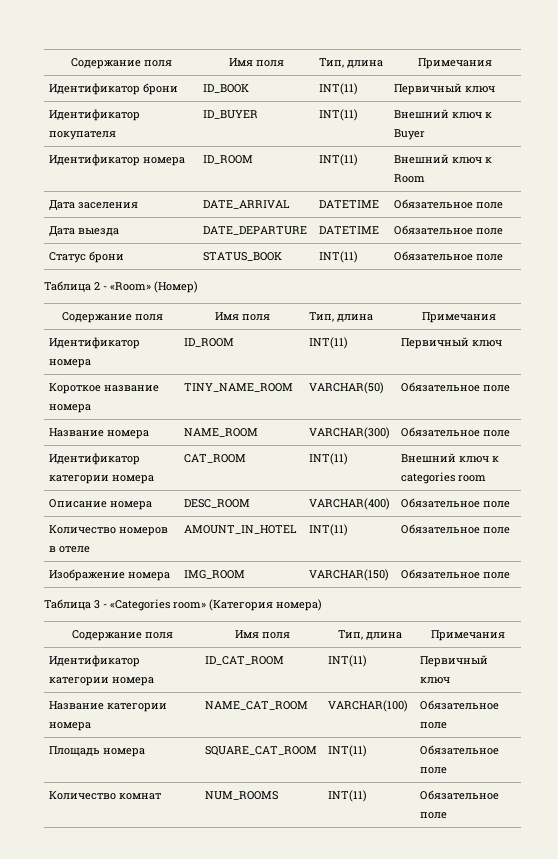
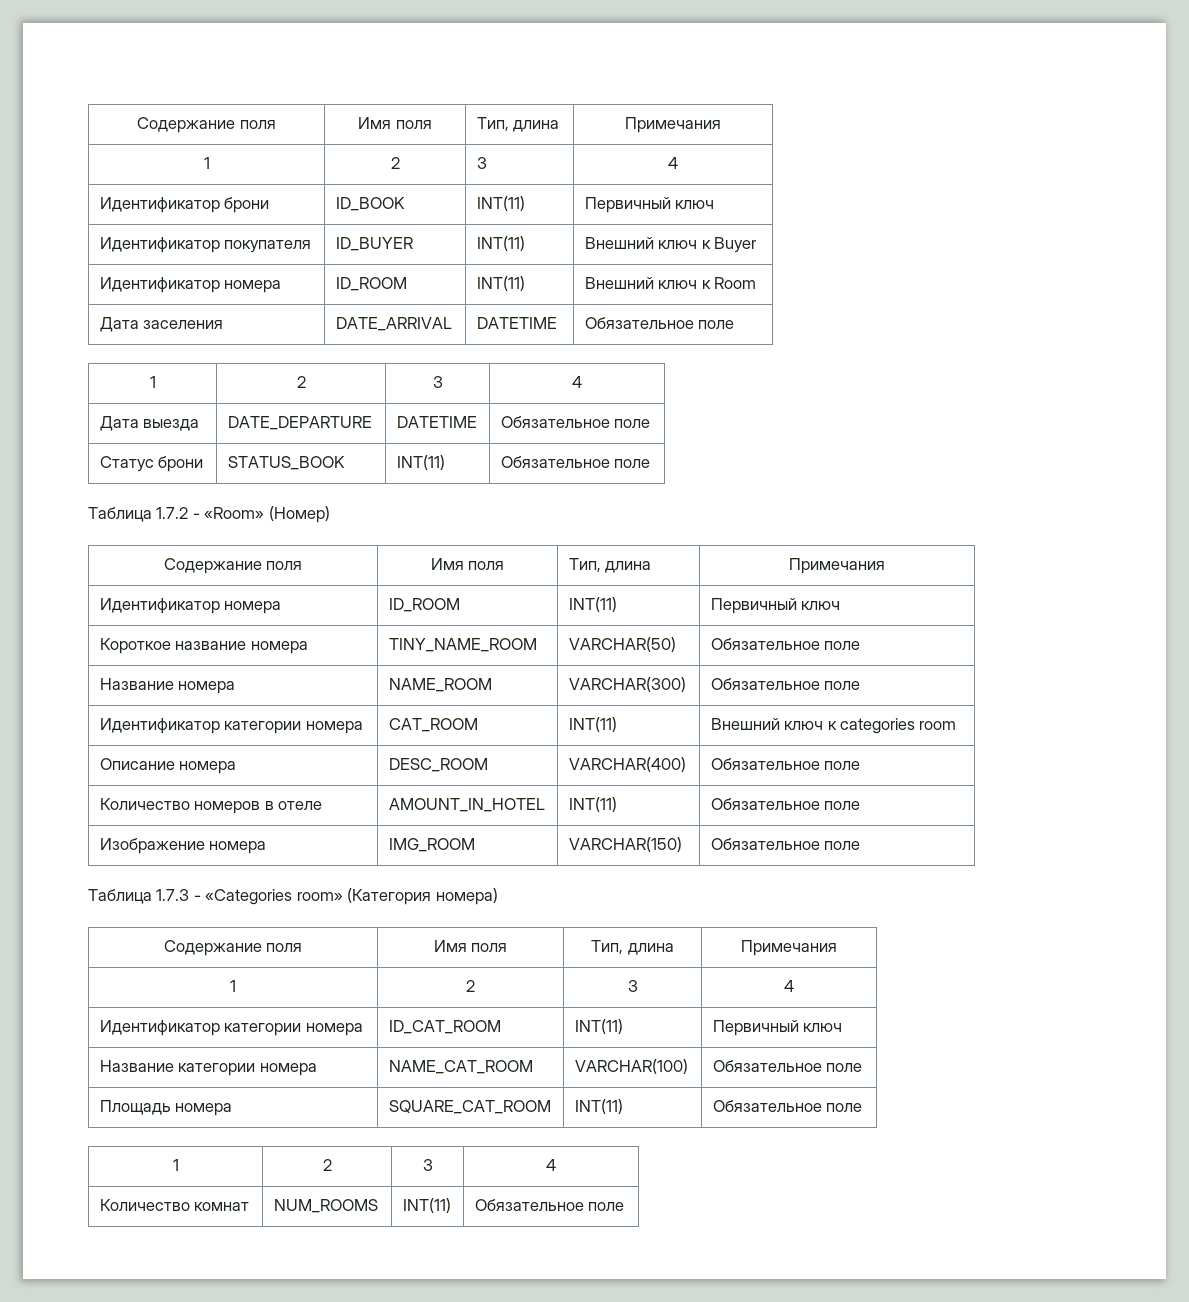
[71,58,172,69] [229,58,284,67] [319,58,384,68] [418,58,492,69] Содержание поля | Имя поля | Тип, длина | Примечания -> [137,117,276,133] [358,117,432,129] [476,117,560,132] [625,117,721,133] [203,157,210,169] [390,157,400,169] [476,157,487,169] [668,157,678,169] Содержание поля | Имя поля | Тип, длина | Примечания // 1 | 2 | 3 | 4
(504, 205) none -> [149,376,156,388] [296,376,306,388] [432,376,443,388] [572,376,582,388] // 1 | 2 | 3 | 4
[94,282,100,290] 2 -> [156,507,189,519] 1.7.2
[94,600,100,609] 3 -> [156,889,190,901] 1.7.3
(505, 635) none -> [230,980,236,992] [466,980,475,992] [627,980,638,992] [784,980,794,992] // 1 | 2 | 3 | 4
(448, 770) none -> [172,1159,179,1171] [322,1159,332,1171] [422,1159,433,1171] [546,1159,556,1171] // 1 | 2 | 3 | 4

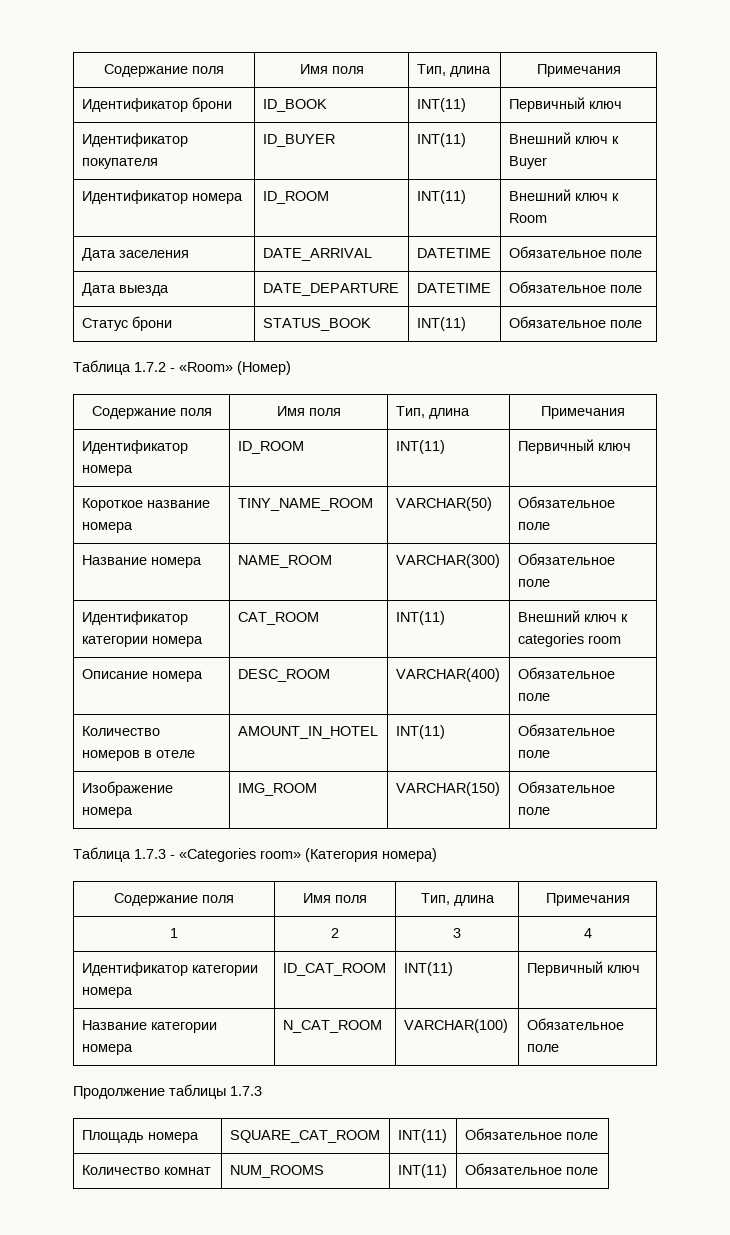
[137,117,276,133] [358,117,432,129] [476,117,560,132] [625,117,721,133] [203,157,210,169] [390,157,400,169] [476,157,487,169] [668,157,678,169] Содержание поля | Имя поля | Тип, длина | Примечания // 1 | 2 | 3 | 4 -> [104,64,224,77] [299,64,364,74] [416,64,491,77] [536,64,621,77] Содержание поля | Имя поля | Тип, длина | Примечания
[149,376,156,388] [296,376,306,388] [432,376,443,388] [572,376,582,388] // 1 | 2 | 3 | 4 -> (642, 254) none
[388,1060,533,1074] NAME_CAT_ROOM -> [282,1020,382,1033] N_CAT_ROOM
(863, 1067) none -> [73,1084,262,1099] // Продолжение таблицы 1.7.3
[172,1159,179,1171] [322,1159,332,1171] [422,1159,433,1171] [546,1159,556,1171] // 1 | 2 | 3 | 4 -> (598, 1136) none

